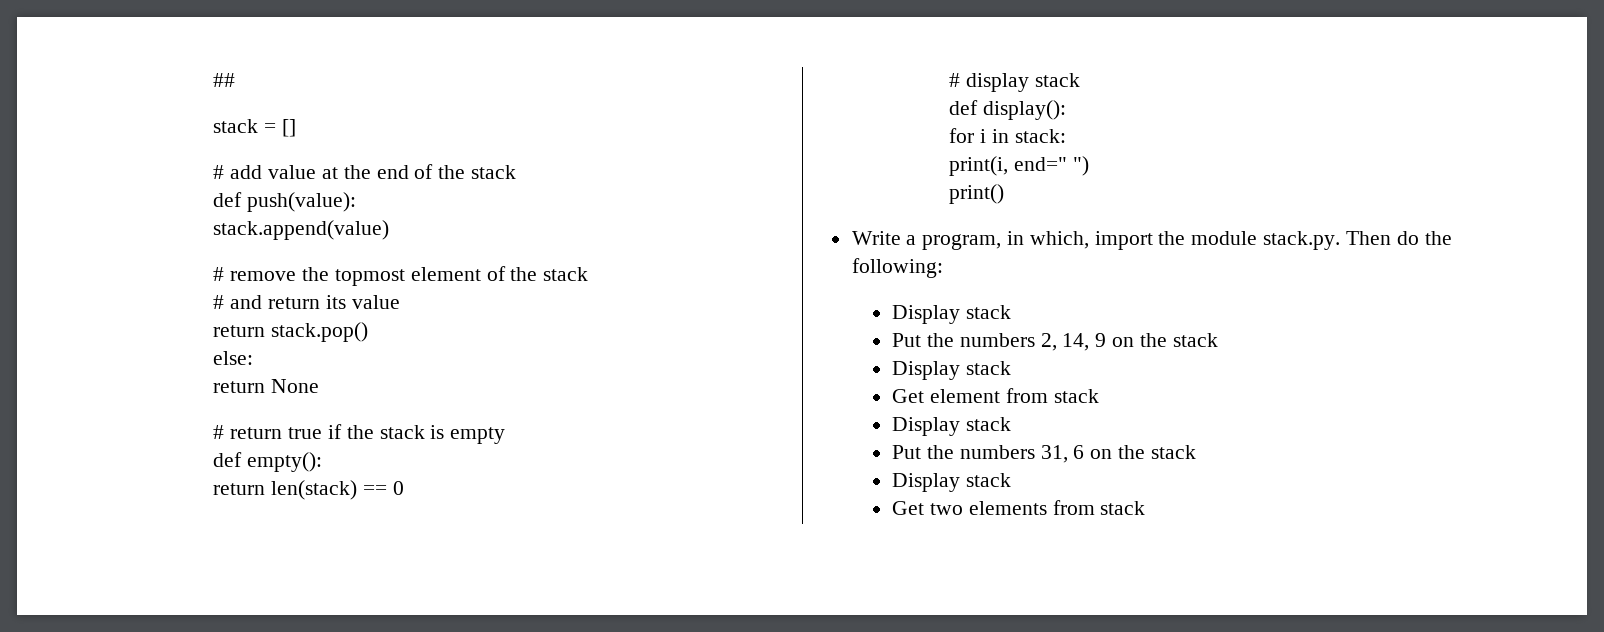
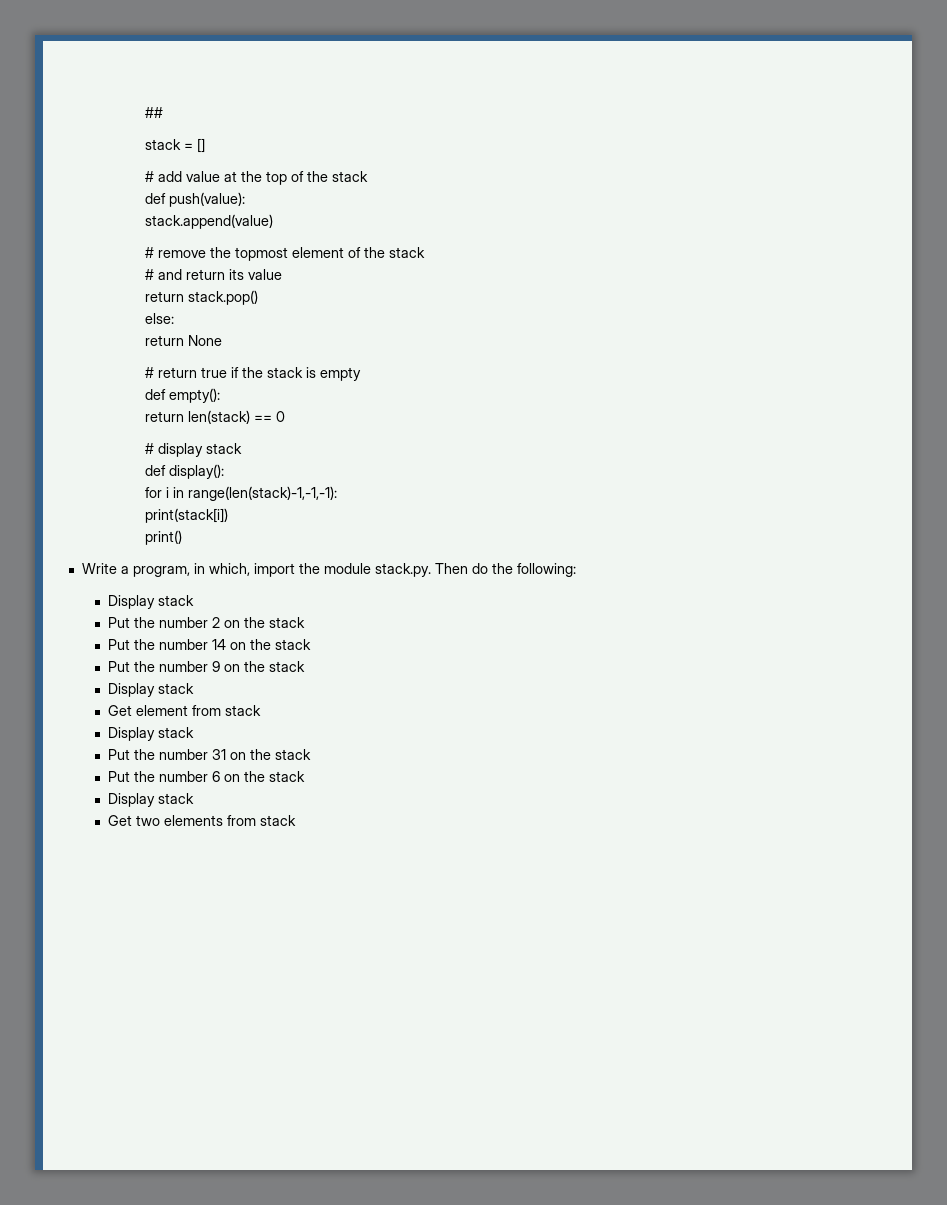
[376,165,409,179] end -> [266,171,288,185] top
[1014,129,1066,143] [949,156,1090,176] stack: // print(i, end=" ") -> [188,486,338,501] [145,508,229,523] range(len(stack)-1,-1,-1): // print(stack[i])
[959,333,1090,351] numbers 2, 14, -> [159,617,306,628] [108,639,312,650] [108,661,209,672] number 2 on the stack // Put the number 14 on the stack // Put the number
[959,445,1068,463] numbers 31, -> [159,749,312,760] [108,771,209,782] number 31 on the stack // Put the number

